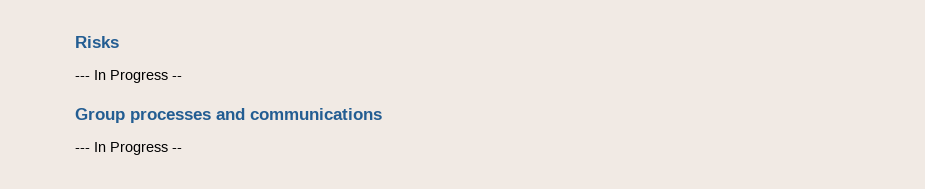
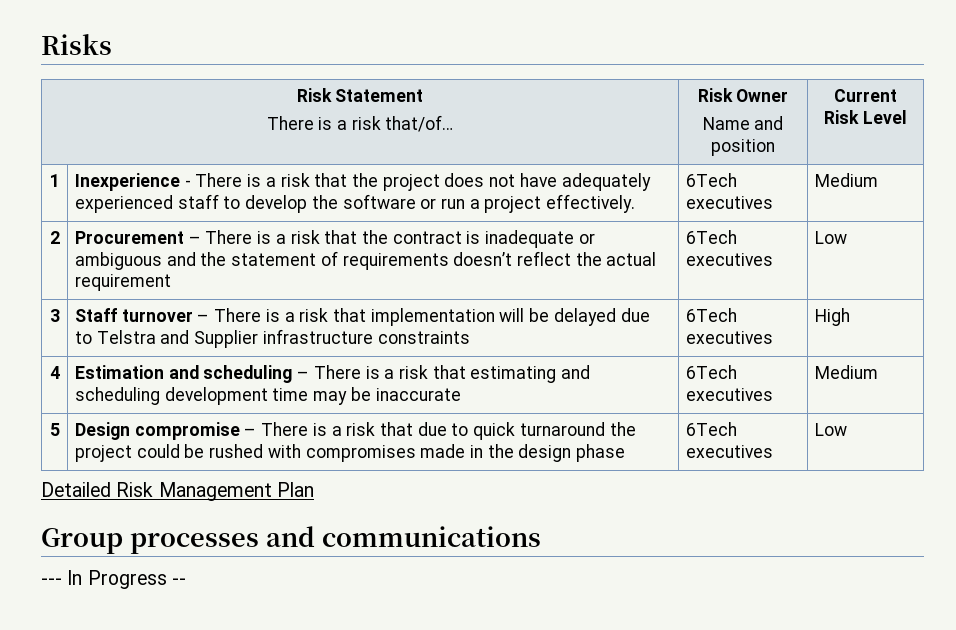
[75,70,182,83] // --- In Progress -- -> [296,88,424,102] [266,115,454,132] [697,88,789,102] [702,116,784,130] [711,139,775,156] [834,89,897,102] [824,110,907,124] [49,174,60,187] [74,173,651,191] [74,194,636,213] [685,173,737,187] [685,196,773,209] [814,173,878,187] [49,231,60,244] [74,230,595,248] [74,251,657,270] [74,274,171,291] [685,230,737,244] [685,253,773,266] [814,231,847,244] [49,309,60,322] [74,308,650,326] [74,329,470,348] [685,308,737,322] [685,331,773,344] [814,308,850,326] [49,366,60,379] [74,365,591,383] [74,387,461,405] [685,365,737,379] [685,388,773,401] [814,365,878,379] [49,423,60,436] [74,422,636,440] [74,444,626,462] [685,422,737,436] [685,445,773,458] [814,423,847,436] [41,482,314,501] // Risk Statement // There is a risk that/of… | Risk Owner // Name and position | Current Risk Level // 1 | Inexperience - There is a risk that the project does not have adequately experienced staff to develop the software or run a project effectively. | 6Tech executives | Medium // 2 | Procurement – There is a risk that the contract is inadequate or ambiguous and the statement of requirements doesn’t reflect the actual requirement | 6Tech executives | Low // 3 | Staff turnover – There is a risk that implementation will be delayed due to Telstra and Supplier infrastructure constraints | 6Tech executives | High // 4 | Estimation and scheduling – There is a risk that estimating and scheduling development time may be inaccurate | 6Tech executives | Medium // 5 | Design compromise – There is a risk that due to quick turnaround the project could be rushed with compromises made in the design phase | 6Tech executives | Low // Detailed Risk Management Plan

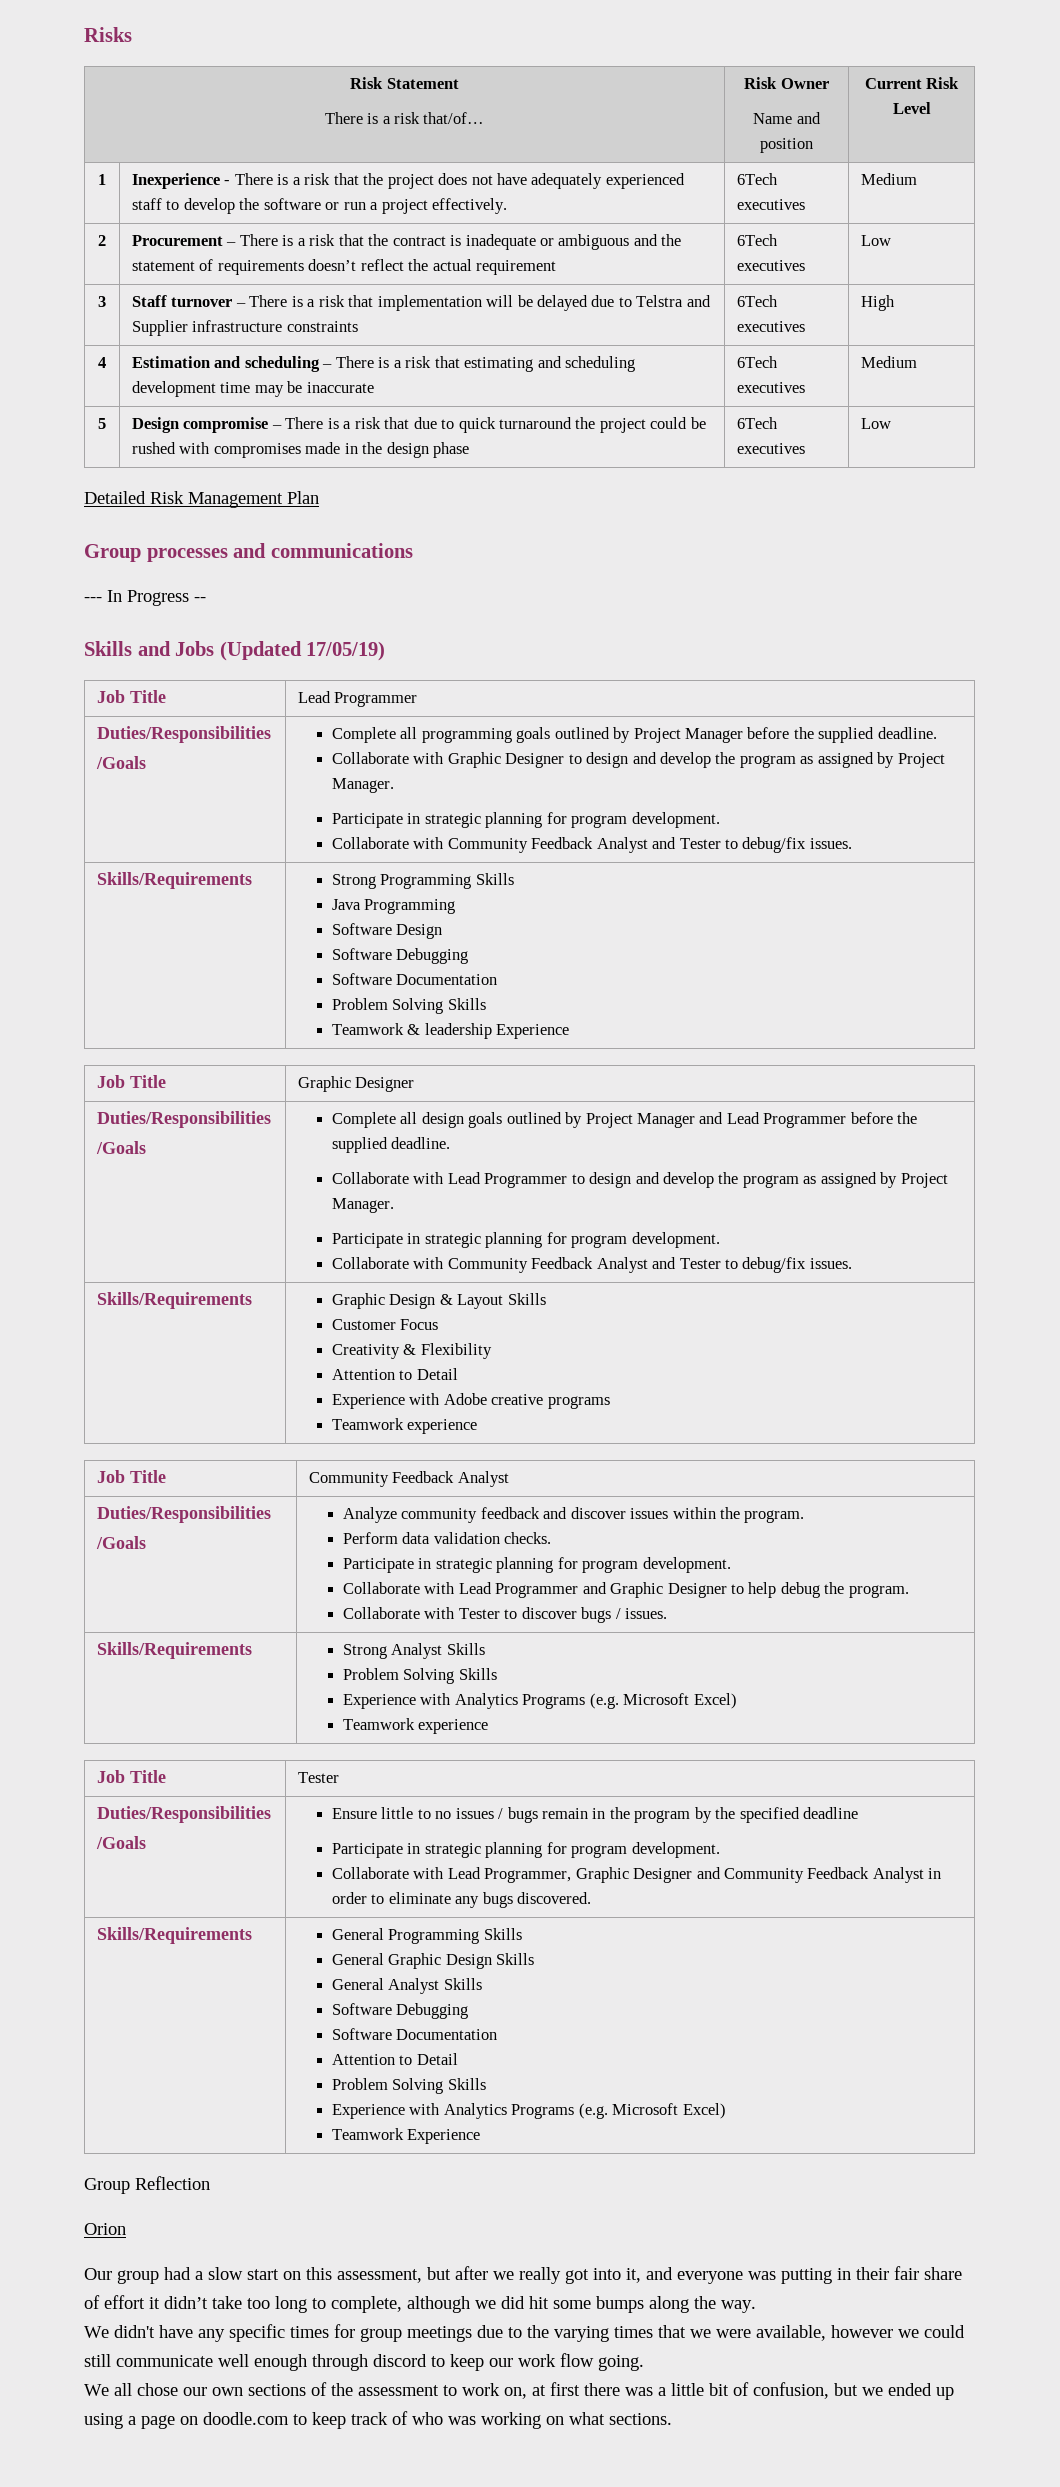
(186, 581) none -> [84,641,386,661] [97,690,167,703] [298,691,418,707] [97,726,272,743] [96,756,147,769] [331,727,937,743] [331,752,945,768] [331,778,394,793] [331,812,720,828] [331,837,852,853] [97,872,253,889] [331,873,514,889] [331,899,456,914] [331,923,443,939] [331,948,469,964] [331,973,498,985] [331,998,486,1014] [331,1023,570,1039] [97,1075,167,1088] [298,1076,415,1092] [97,1111,272,1128] [96,1141,147,1154] [331,1112,918,1128] [331,1137,451,1153] [331,1172,948,1188] [331,1198,394,1213] [331,1232,720,1248] [331,1257,852,1273] [97,1292,253,1309] [331,1293,546,1309] [331,1319,439,1330] [331,1343,492,1359] [331,1368,458,1380] [331,1393,610,1409] [331,1418,478,1434] [97,1470,167,1483] [309,1471,509,1487] [97,1506,272,1523] [96,1536,147,1549] [342,1507,805,1523] [342,1532,552,1544] [342,1557,731,1573] [342,1582,909,1598] [342,1607,668,1623] [97,1642,253,1659] [342,1643,485,1659] [342,1668,497,1684] [342,1693,737,1709] [342,1718,489,1734] [97,1770,167,1783] [298,1772,340,1783] [97,1806,272,1823] [96,1836,147,1849] [331,1807,859,1823] [331,1842,720,1858] [331,1867,942,1883] [331,1892,592,1908] [97,1927,253,1944] [331,1928,522,1944] [331,1953,535,1969] [331,1978,482,1994] [331,2003,469,2019] [331,2028,498,2040] [331,2053,458,2065] [331,2078,486,2094] [331,2103,726,2119] [331,2128,481,2144] [84,2176,210,2194] [84,2223,126,2235] [84,2266,962,2284] [84,2295,756,2313] [84,2324,965,2342] [84,2353,644,2371] [84,2382,954,2400] [84,2411,672,2429] // Skills and Jobs (Updated 17/05/19) // Job Title | Lead Programmer // Duties/Responsibilities // /Goals | Complete all programming goals outlined by Project Manager before the supplied deadline. // Collaborate with Graphic Designer to design and develop the program as assigned by Project Manager. // Participate in strategic planning for program development. // Collaborate with Community Feedback Analyst and Tester to debug/fix issues. // Skills/Requirements | Strong Programming Skills // Java Programming // Software Design // Software Debugging // Software Documentation // Problem Solving Skills // Teamwork & leadership Experience // Job Title | Graphic Designer // Duties/Responsibilities // /Goals | Complete all design goals outlined by Project Manager and Lead Programmer before the supplied deadline. // Collaborate with Lead Programmer to design and develop the program as assigned by Project Manager. // Participate in strategic planning for program development. // Collaborate with Community Feedback Analyst and Tester to debug/fix issues. // Skills/Requirements | Graphic Design & Layout Skills // Customer Focus // Creativity & Flexibility // Attention to Detail // Experience with Adobe creative programs // Teamwork experience // Job Title | Community Feedback Analyst // Duties/Responsibilities // /Goals | Analyze community feedback and discover issues within the program. // Perform data validation checks. // Participate in strategic planning for program development. // Collaborate with Lead Programmer and Graphic Designer to help debug the program. // Collaborate with Tester to discover bugs / issues. // Skills/Requirements | Strong Analyst Skills // Problem Solving Skills // Experience with Analytics Programs (e.g. Microsoft Excel) // Teamwork experience // Job Title | Tester // Duties/Responsibilities // /Goals | Ensure little to no issues / bugs remain in the program by the specified deadline // Participate in strategic planning for program development. // Collaborate with Lead Programmer, Graphic Designer and Community Feedback Analyst in order to eliminate any bugs discovered. // Skills/Requirements | General Programming Skills // General Graphic Design Skills // General Analyst Skills // Software Debugging // Software Documentation // Attention to Detail // Problem Solving Skills // Experience with Analytics Programs (e.g. Microsoft Excel) // Teamwork Experience // Group Reflection // Orion // Our group had a slow start on this assessment, but after we really got into it, and everyone was putting in their fair share of effort it didn’t take too long to complete, although we did hit some bumps along the way. // We didn't have any specific times for group meetings due to the varying times that we were available, however we could still communicate well enough through discord to keep our work flow going. // We all chose our own sections of the assessment to work on, at first there was a little bit of confusion, but we ended up using a page on doodle.com to keep track of who was working on what sections.

